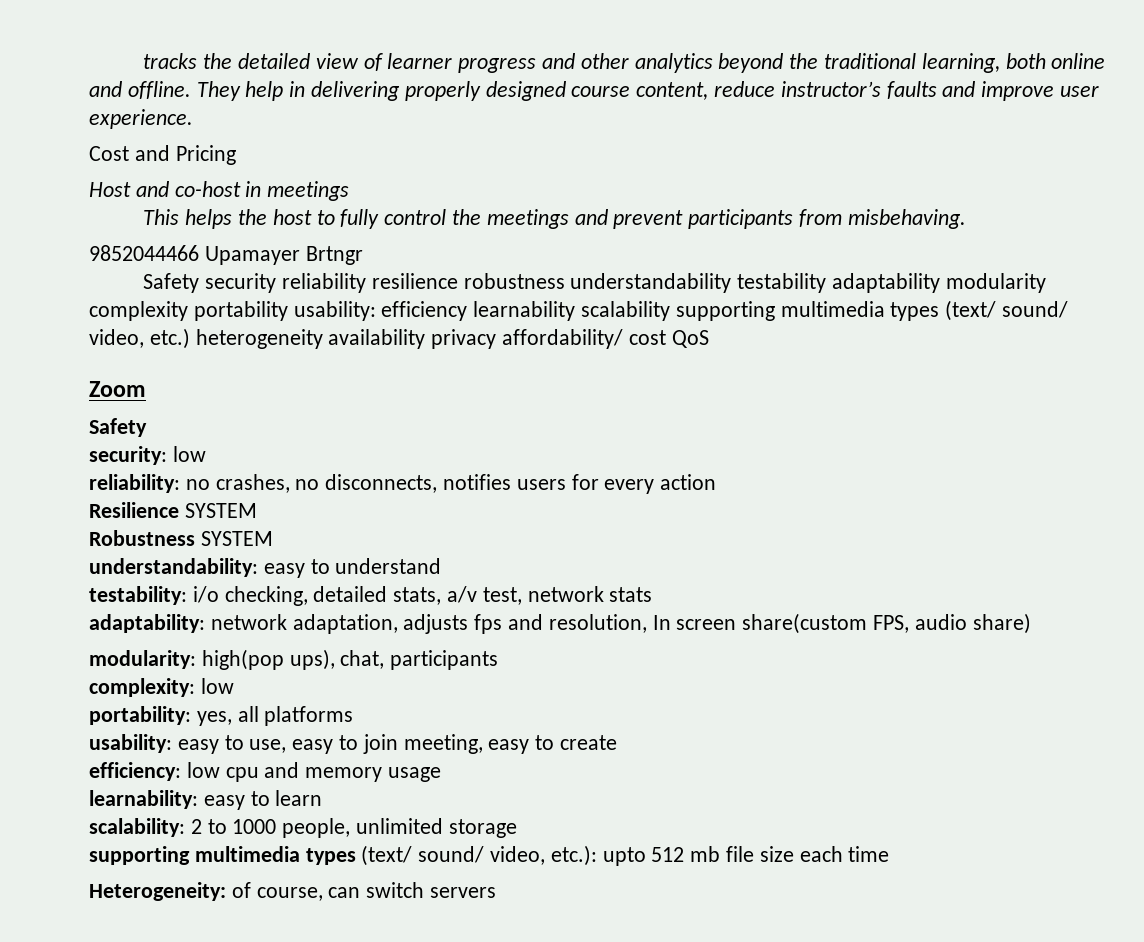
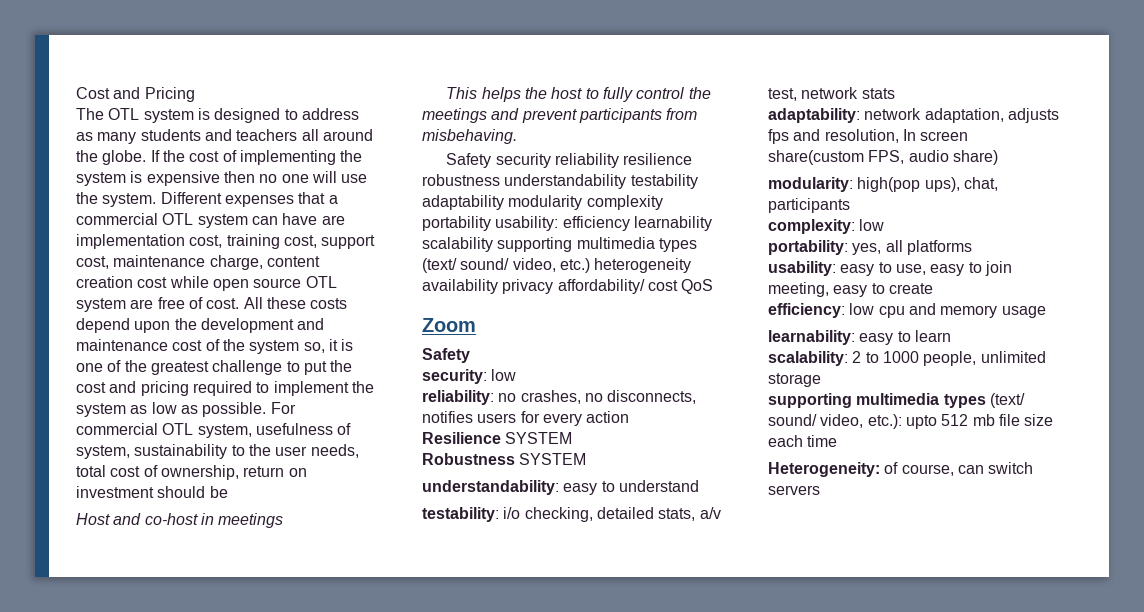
[143,53,1106,73] [89,81,1100,101] [89,109,193,129] [89,145,236,165] tracks the detailed view of learner progress and other analytics beyond the traditional learning, both online and offline. They help in delivering properly designed course content, reduce instructor’s faults and improve user experience. // Cost and Pricing -> [76,87,195,102] [76,108,359,123] [76,129,373,144] [76,150,363,165] [76,171,368,186] [76,192,338,207] [76,213,345,228] [76,234,376,249] [76,255,320,270] [76,276,337,291] [76,297,348,312] [76,318,325,333] [76,339,354,354] [76,360,353,375] [76,381,374,396] [76,402,296,417] [76,423,352,438] [76,444,359,459] [76,465,307,480] [76,486,228,498] Cost and Pricing // The OTL system is designed to address as many students and teachers all around the globe. If the cost of implementing the system is expensive then no one will use the system. Different expenses that a commercial OTL system can have are implementation cost, training cost, support cost, maintenance charge, content creation cost while open source OTL system are free of cost. All these costs depend upon the development and maintenance cost of the system so, it is one of the greatest challenge to put the cost and pricing required to implement the system as low as possible. For commercial OTL system, usefulness of system, sustainability to the user needs, total cost of ownership, return on investment should be
[89,245,363,265] // 9852044466 Upamayer Brtngr -> (517, 136) none

